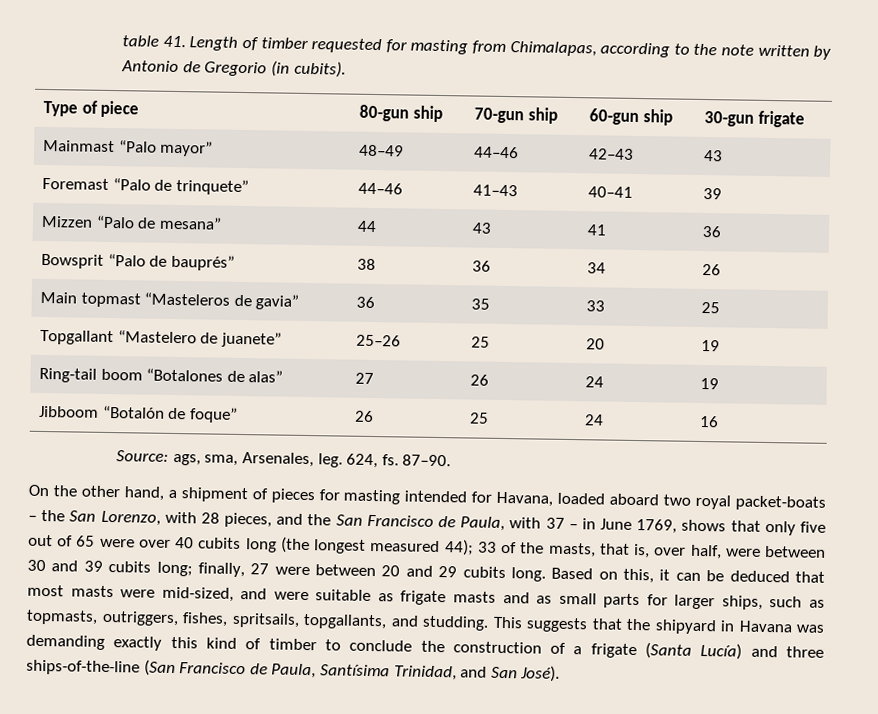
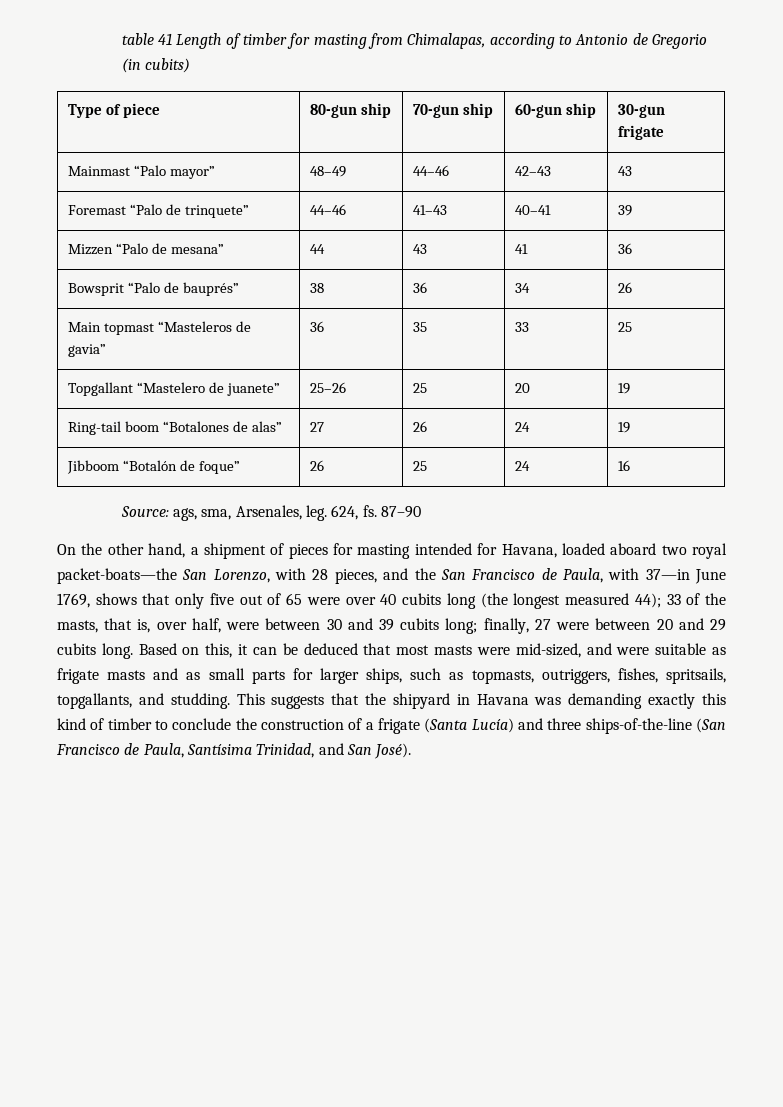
[162,35,186,48] 41. -> [158,33,173,45] 41
[311,38,383,54] requested -> (287, 39) none
[693,43,832,60] the note written by -> (572, 40) none
[293,60,346,78] cubits). -> [145,58,191,73] cubits)
[402,454,452,467] 87–90. -> [380,506,421,518] 87–90
[734,495,826,511] [28,509,66,522] packet-boats – the -> [57,568,177,584] packet-boats—the
[545,517,596,530] 37 – in -> [645,569,690,580] 37—in

